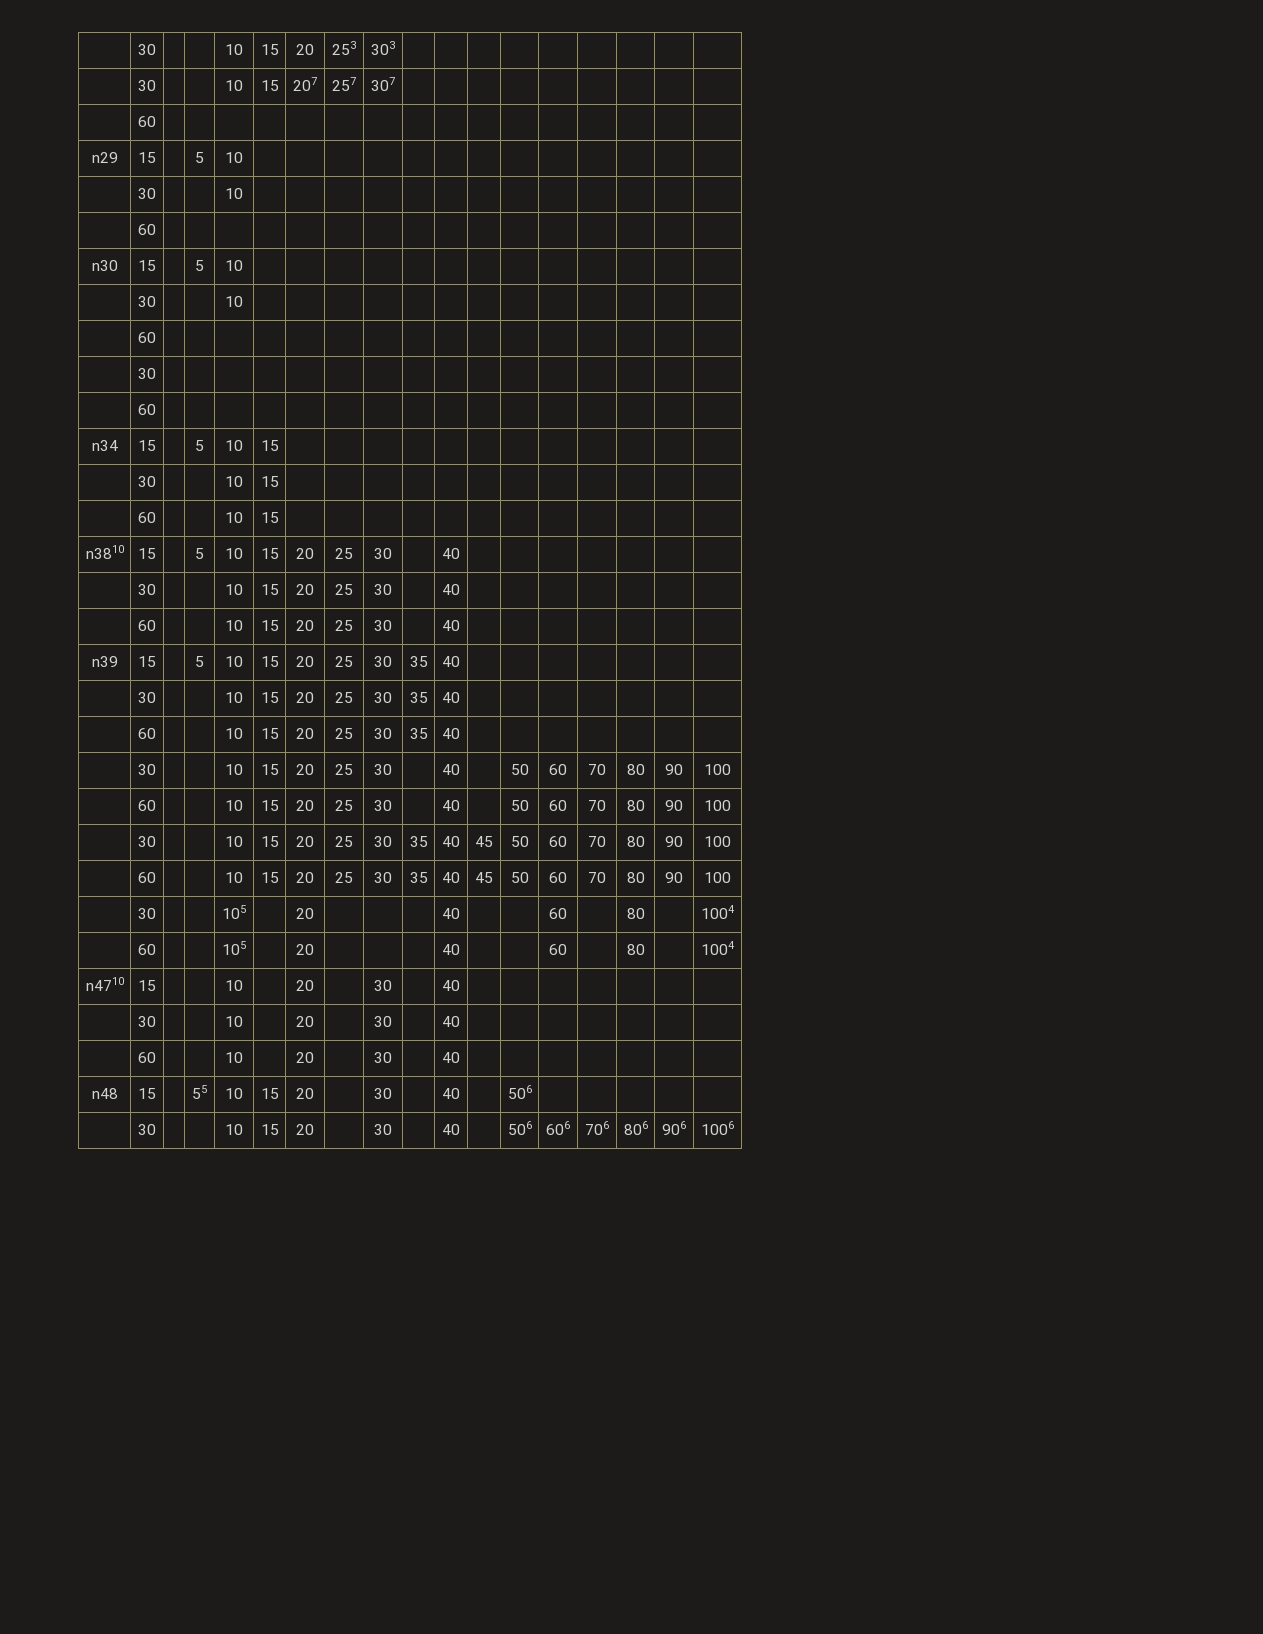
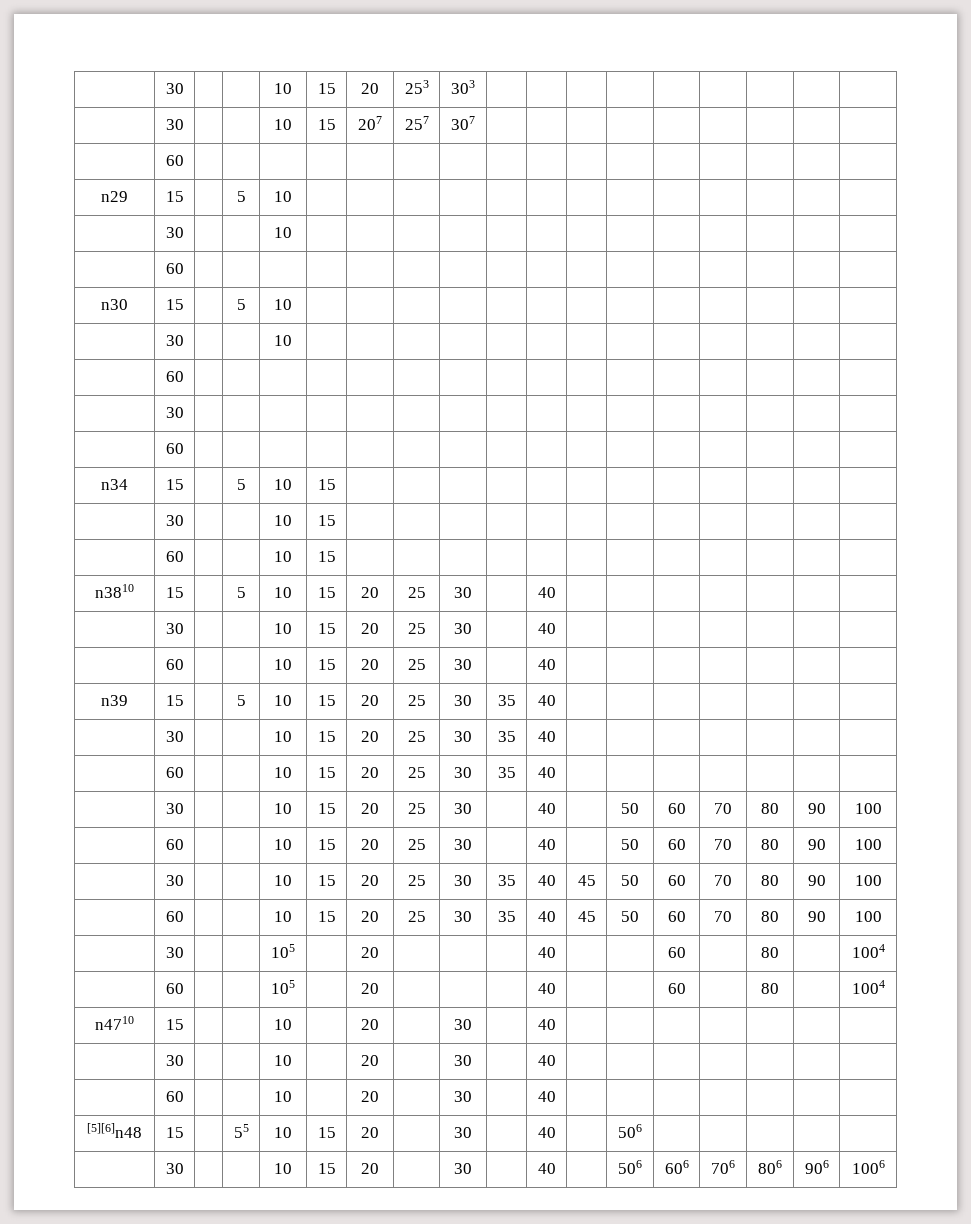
[91,1088,118,1099] n48 -> [87,1123,142,1138] [5][6]n48

